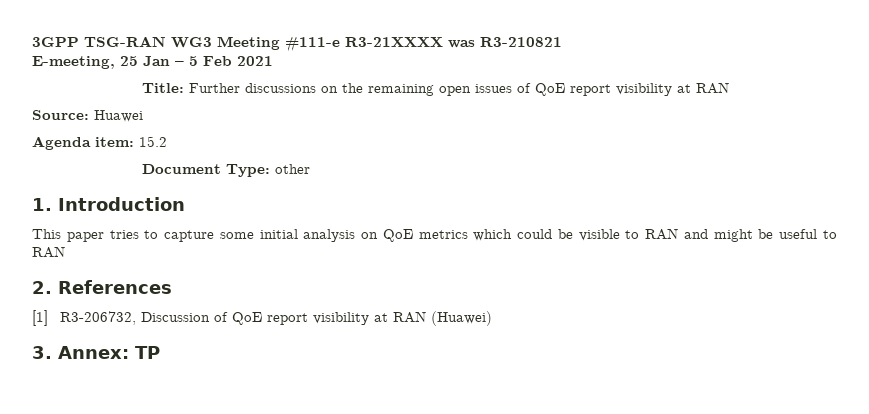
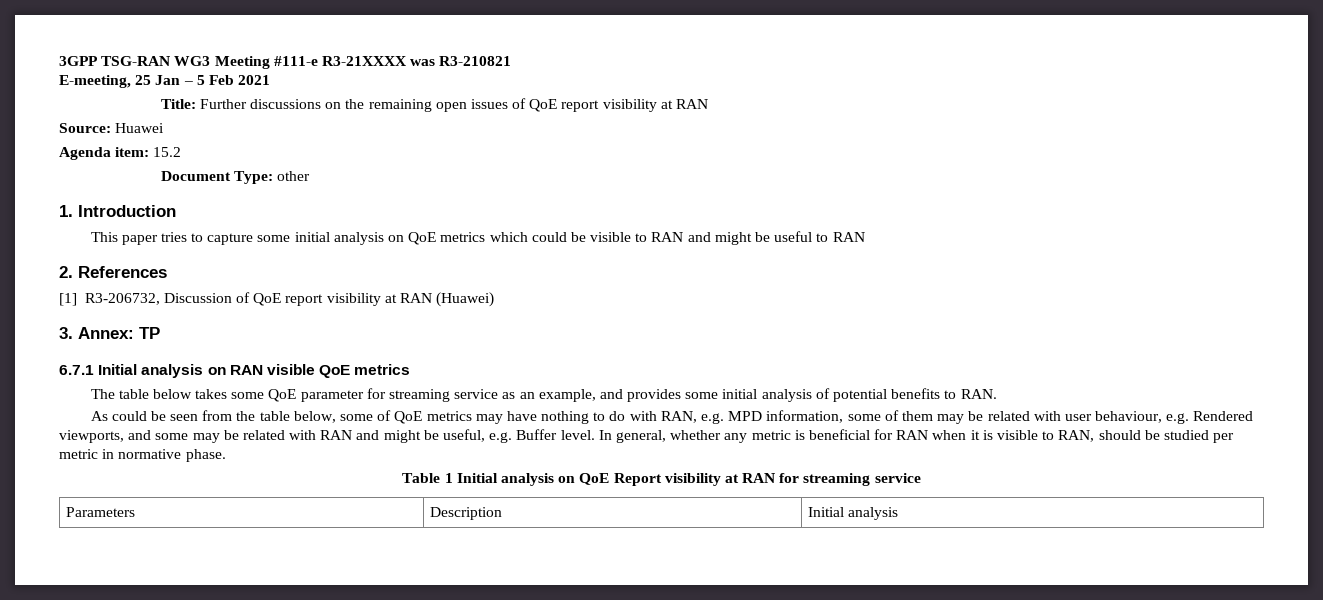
(160, 352) none -> [59,364,411,378] [90,388,997,402] [90,410,1254,424] [59,429,1235,443] [59,449,226,462] [402,473,921,486] [66,507,136,517] [430,507,503,520] [808,507,899,520] // 6.7.1 Initial analysis on RAN visible QoE metrics // The table below takes some QoE parameter for streaming service as an example, and provides some initial analysis of potential benefits to RAN. // As could be seen from the table below, some of QoE metrics may have nothing to do with RAN, e.g. MPD information, some of them may be related with user behaviour, e.g. Rendered viewports, and some may be related with RAN and might be useful, e.g. Buffer level. In general, whether any metric is beneficial for RAN when it is visible to RAN, should be studied per metric in normative phase. // Table 1 Initial analysis on QoE Report visibility at RAN for streaming service // Parameters | Description | Initial analysis

